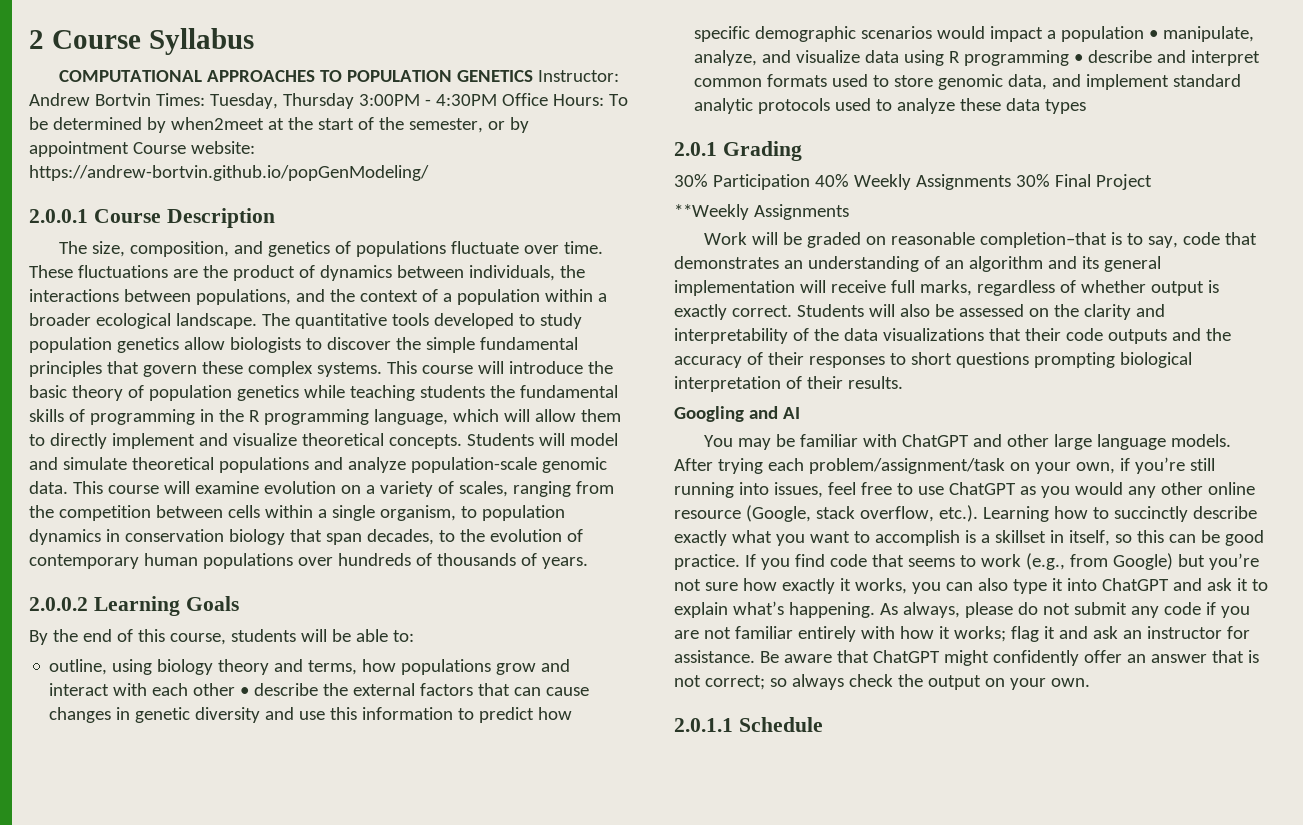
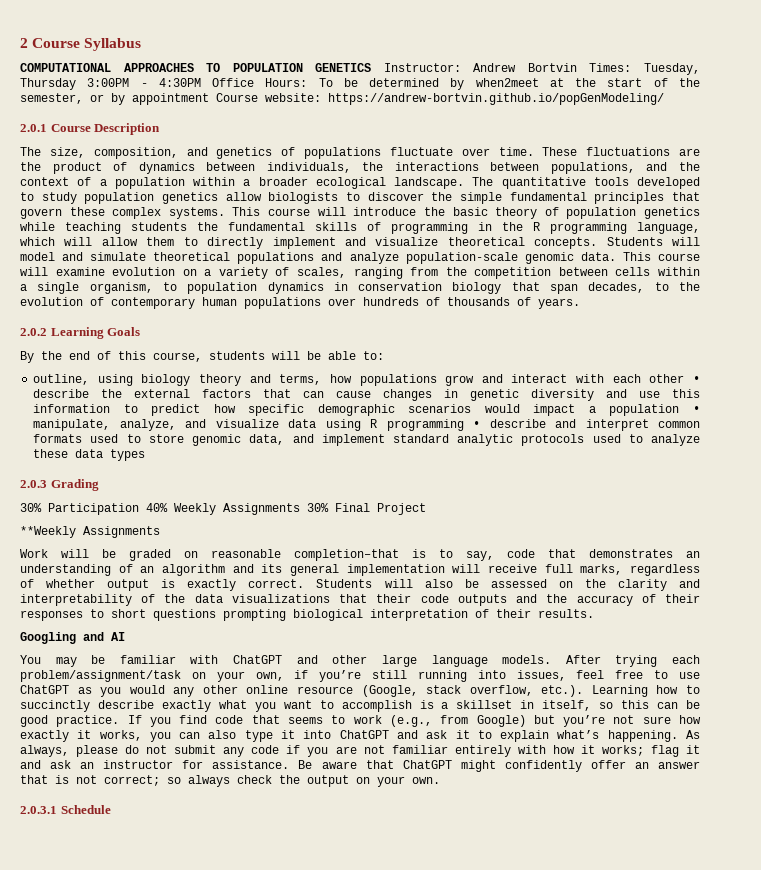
[29,209,88,223] 2.0.0.1 -> [20,124,47,132] 2.0.1
[29,597,88,611] 2.0.0.2 -> [20,328,47,336] 2.0.2
[674,142,717,156] 2.0.1 -> [20,480,47,488] 2.0.3
[674,718,733,732] 2.0.1.1 -> [20,806,57,814] 2.0.3.1

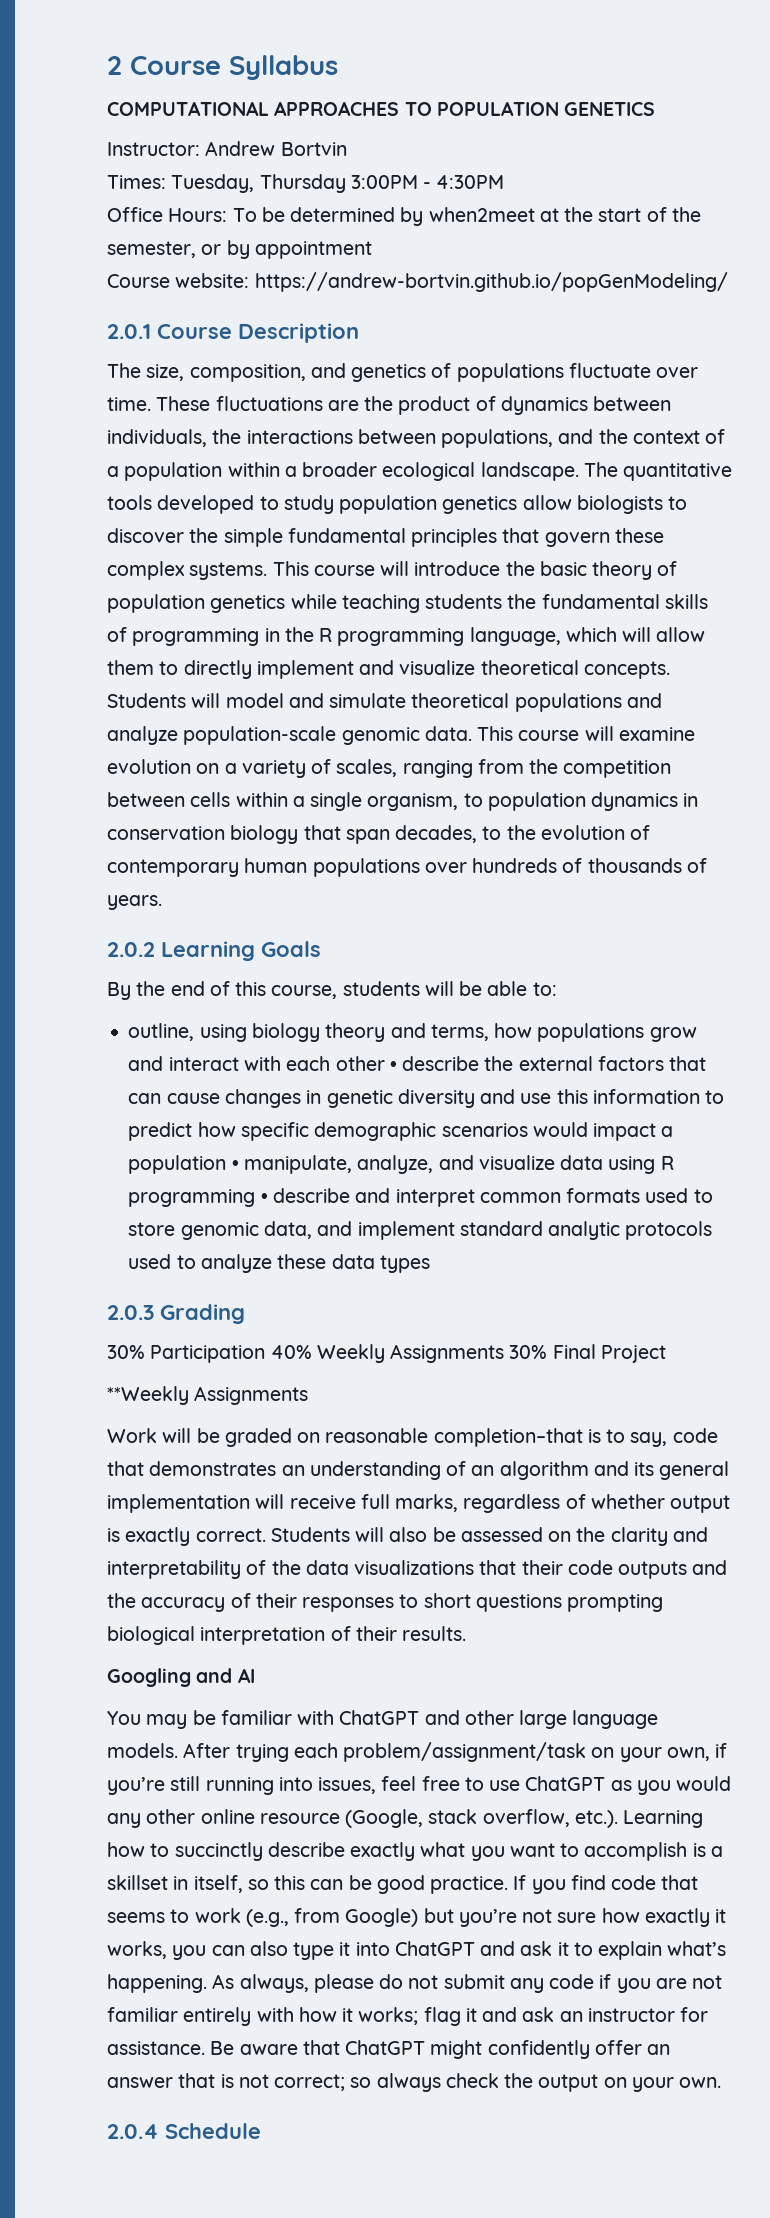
(372, 67) none -> (656, 109) //
(577, 67) none -> (347, 149) //
(201, 82) none -> (505, 182) //
(209, 99) none -> (372, 250) //
[20,806,57,814] 2.0.3.1 -> [107,2124,159,2139] 2.0.4

